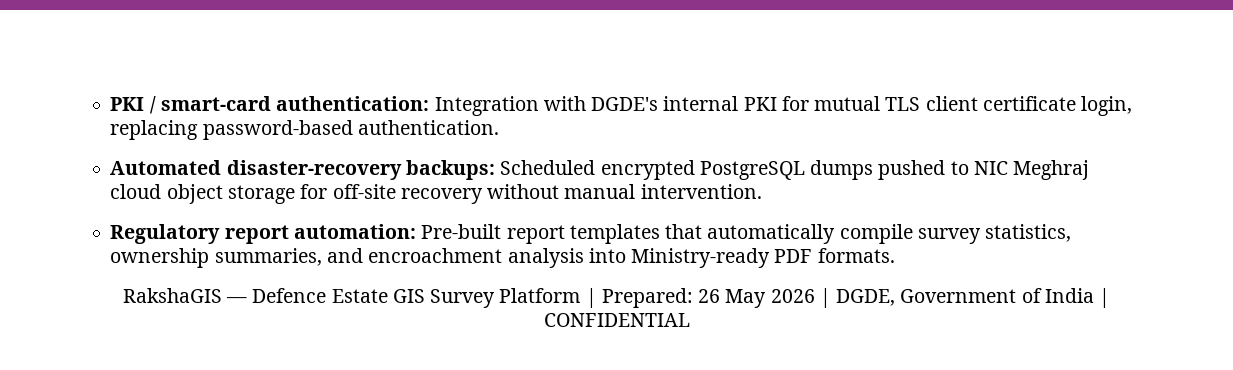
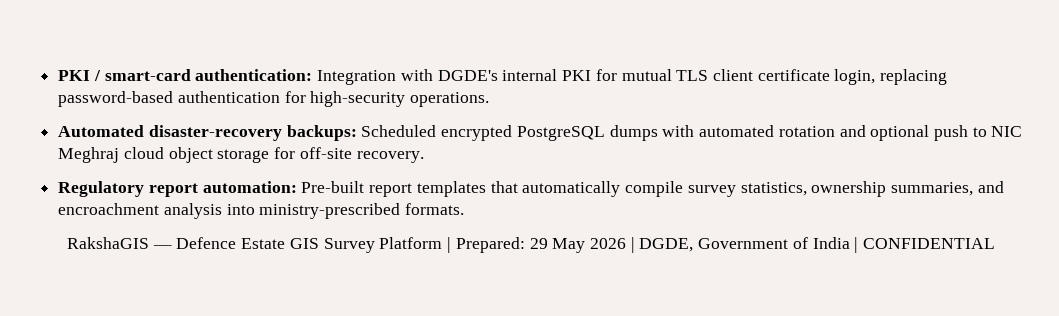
[357,120,499,135] authentication. -> [177,91,490,107] authentication for high-security operations.
[878,160,946,180] pushed -> [662,125,968,141] with automated rotation and optional push
[400,184,762,204] recovery without manual intervention. -> [356,151,424,163] recovery.
[631,248,813,268] Ministry-ready PDF -> [259,203,401,219] ministry-prescribed
[698,289,721,303] 26 -> [529,238,548,249] 29

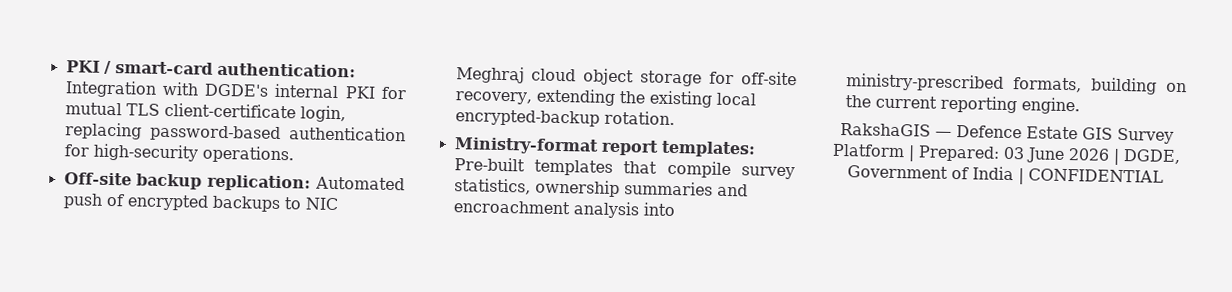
[712,69,830,81] client certificate -> [163,102,296,119] client-certificate
[58,125,968,141] Automated disaster-recovery backups: Scheduled encrypted PostgreSQL dumps with automated rotation and optional push -> [63,172,405,192] [62,193,281,213] Off-site backup replication: Automated push of encrypted backups
[356,151,424,163] [58,181,413,197] recovery. // Regulatory report automation: Pre-built report -> [454,88,756,108] [454,109,675,127] [453,137,756,158] [453,157,525,172] recovery, extending the existing local encrypted-backup rotation. // Ministry-format report templates: Pre-built
[522,181,621,197] automatically -> (658, 167) none
[890,182,973,196] summaries, -> [623,181,713,196] summaries
[405,203,465,215] formats. -> [1012,77,1187,95] [844,95,1080,115] formats, building on the current reporting engine.
[529,238,586,253] 29 May -> [1002,146,1065,163] 03 June

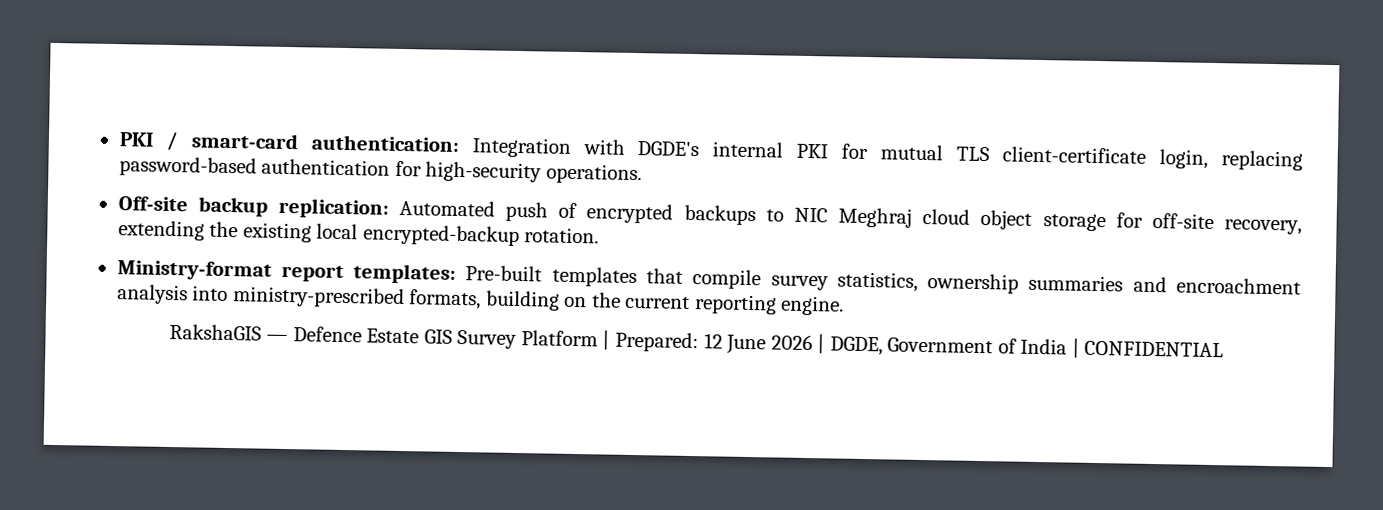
[1002,146,1025,160] 03 -> [703,333,723,349] 12

